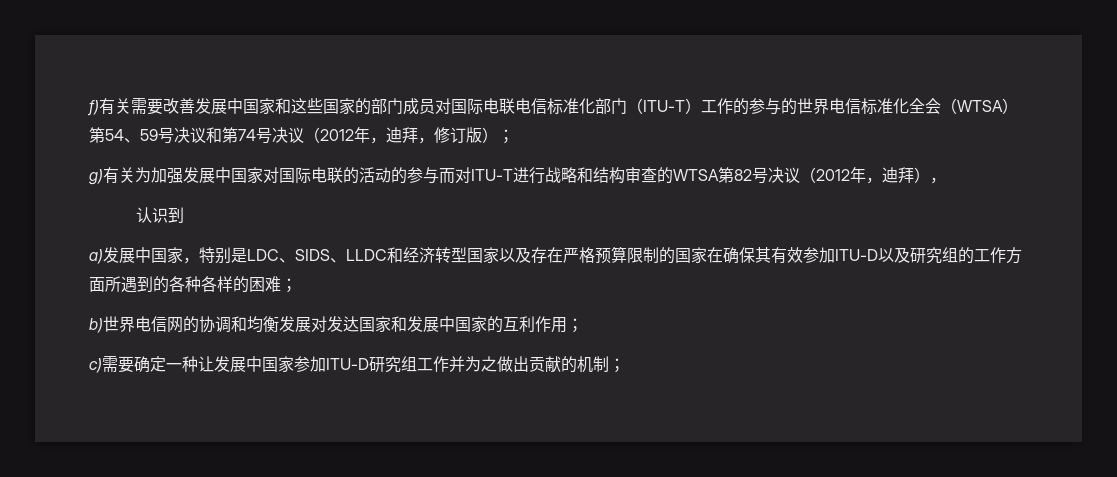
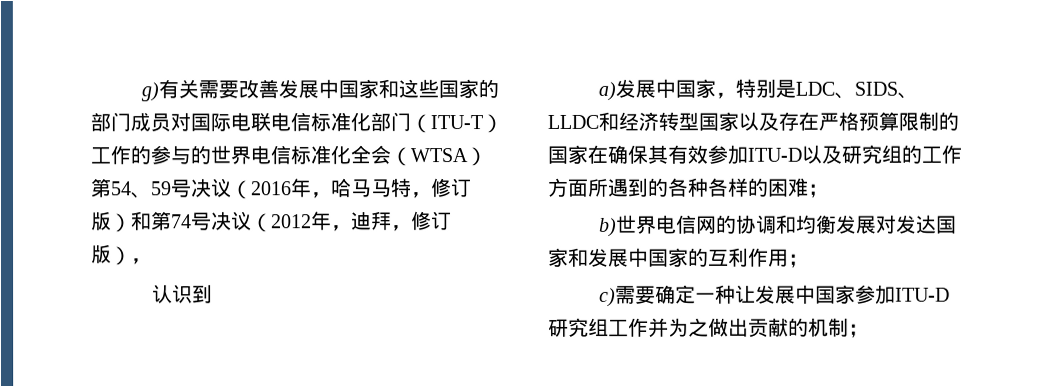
[87,100,99,116] f) -> [141,82,160,102] g)
(206, 135) none -> [230,178,472,200] [91,211,132,233] （2016年，哈马马特，修订版）
[498,129,514,144] [89,167,930,185] ； // g)有关为加强发展中国家对国际电联的活动的参与而对ITU-T进行战略和结构审查的WTSA第82号决议（2012年，迪拜） -> (132, 256) none

